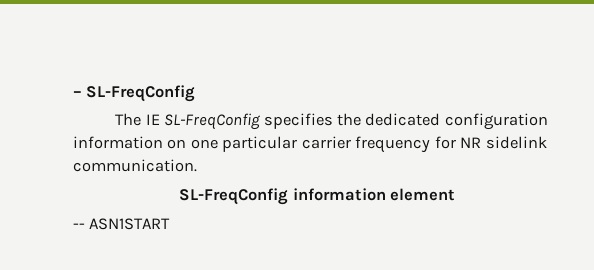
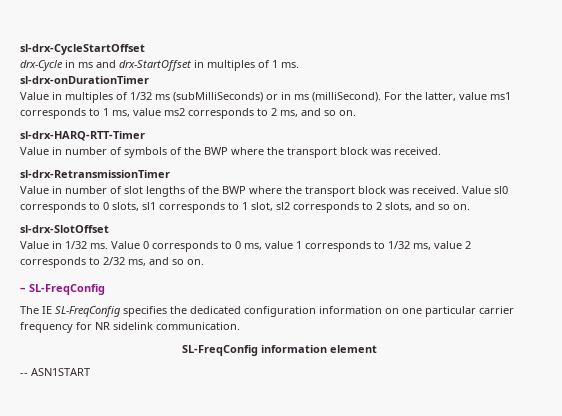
(73, 94) none -> [20,44,145,55] [20,60,299,71] [20,76,149,84] [20,92,511,103] [20,108,356,119] [20,131,145,141] [20,147,441,158] [20,170,170,178] [20,186,508,197] [20,202,470,213] [20,225,109,233] [20,241,471,252] [20,257,204,268] sl-drx-CycleStartOffset // drx-Cycle in ms and drx-StartOffset in multiples of 1 ms. // sl-drx-onDurationTimer // Value in multiples of 1/32 ms (subMilliSeconds) or in ms (milliSecond). For the latter, value ms1 corresponds to 1 ms, value ms2 corresponds to 2 ms, and so on. // sl-drx-HARQ-RTT-Timer // Value in number of symbols of the BWP where the transport block was received. // sl-drx-RetransmissionTimer // Value in number of slot lengths of the BWP where the transport block was received. Value sl0 corresponds to 0 slots, sl1 corresponds to 1 slot, sl2 corresponds to 2 slots, and so on. // sl-drx-SlotOffset // Value in 1/32 ms. Value 0 corresponds to 0 ms, value 1 corresponds to 1/32 ms, value 2 corresponds to 2/32 ms, and so on. //

